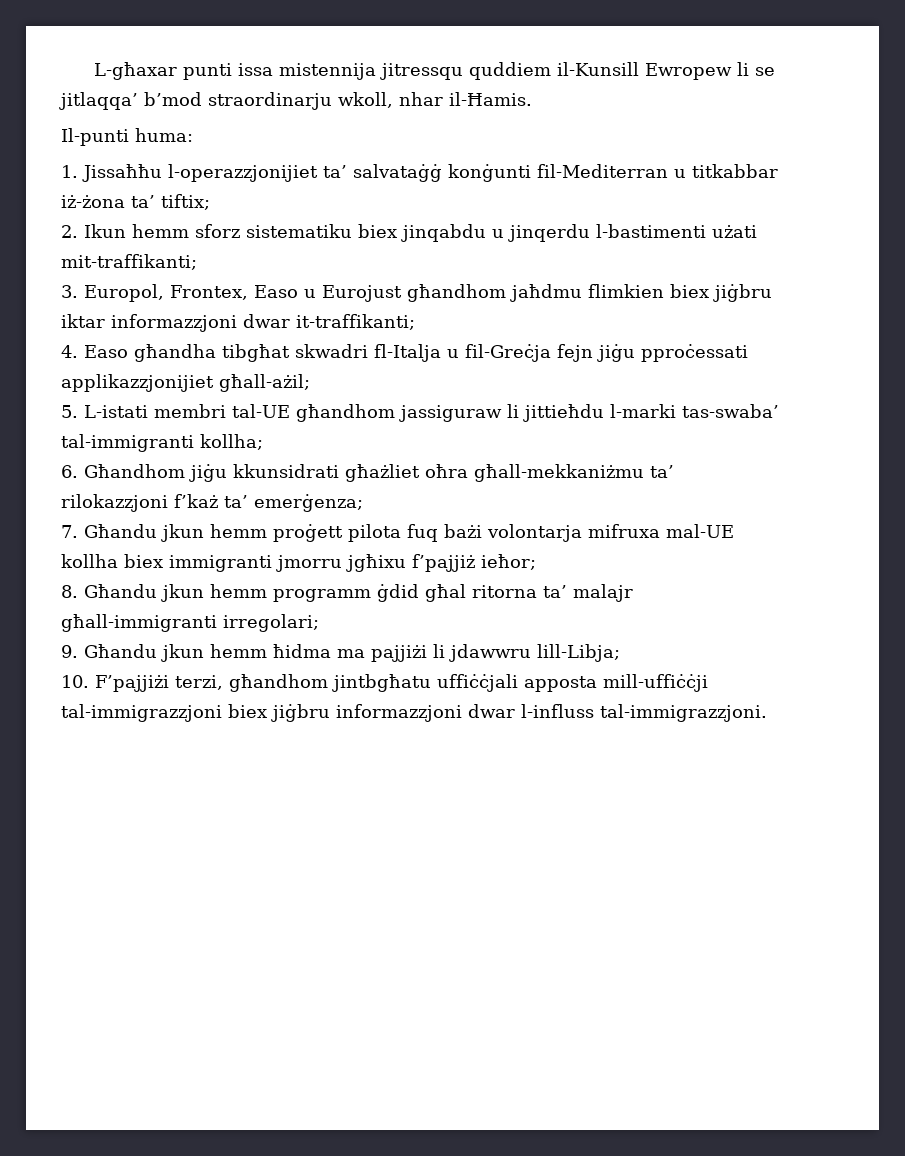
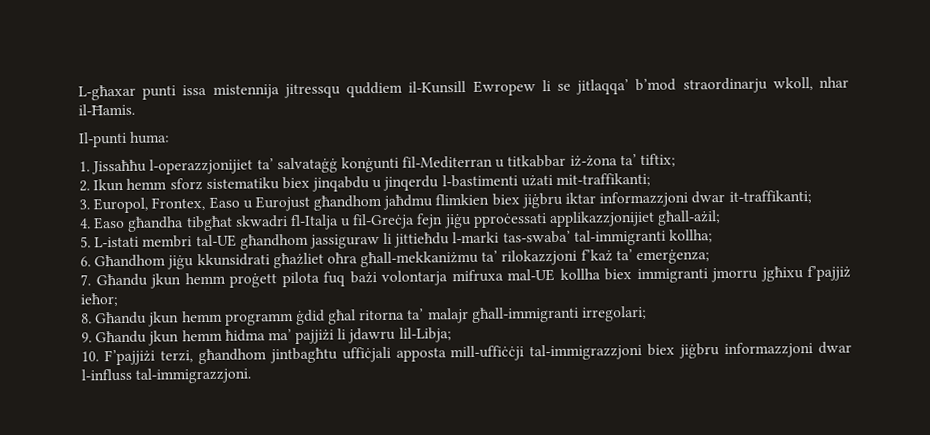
[337,649,365,658] ma -> [267,329,292,341] ma’
[449,644,620,662] jdawwru lill-Libja; -> [348,327,452,344] jdawru lil-Libja;
[332,674,518,692] jintbgħatu uffiċċjali -> [269,346,391,364] jintbagħtu uffiċjali

